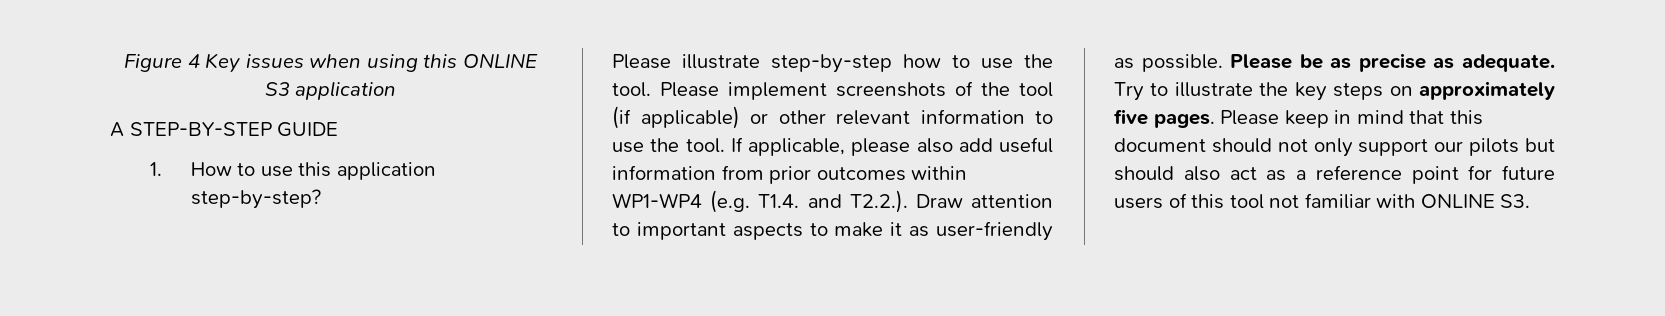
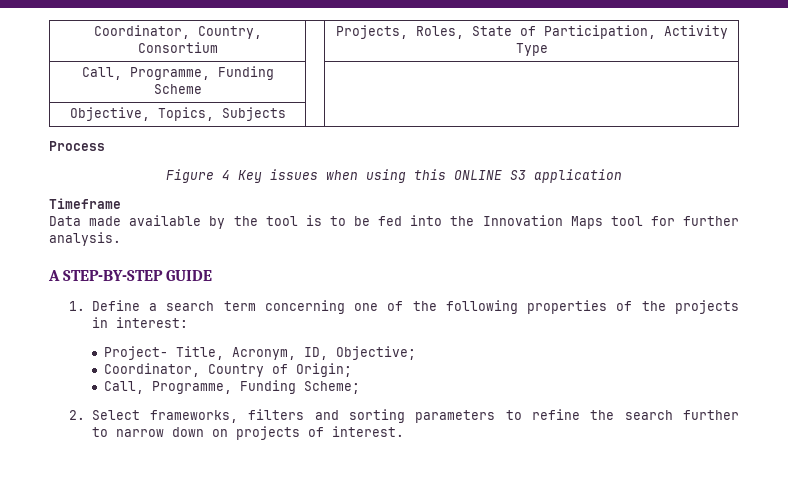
(124, 63) none -> [93,25,262,39] [137,42,218,53] [335,25,728,39] [515,43,548,56] [81,66,274,80] [153,84,202,94] [69,107,286,121] [49,141,105,151] Coordinator, Country, Consortium | | Projects, Roles, State of Participation, Activity Type // Call, Programme, Funding Scheme | | // Objective, Topics, Subjects | | // Process //
[110,122,339,137] [150,162,436,180] [190,189,321,209] [612,54,1053,73] [612,81,1053,100] [612,106,1053,129] [612,137,1053,156] [612,165,968,184] [612,190,1053,213] [612,221,1053,241] [1114,53,1555,72] [1114,81,1555,101] [1114,109,1483,128] [1114,138,1555,157] [1114,165,1555,184] [1114,193,1531,209] A STEP-BY-STEP GUIDE // 1. How to use this application step-by-step? // Please illustrate step-by-step how to use the tool. Please implement screenshots of the tool (if applicable) or other relevant information to use the tool. If applicable, please also add useful information from prior outcomes within WP1-WP4 (e.g. T1.4. and T2.2.). Draw attention to important aspects to make it as user-friendly as possible. Please be as precise as adequate. Try to illustrate the key steps on approximately five pages. Please keep in mind that this document should not only support our pilots but should also act as a reference point for future users of this tool not familiar with ONLINE S3. -> [49,198,121,209] [49,215,739,229] [49,232,121,246] [48,270,213,281] [69,300,740,314] [91,317,188,328] [103,346,416,360] [103,363,352,377] [103,380,360,394] [69,409,740,423] [91,426,404,440] Timeframe // Data made available by the tool is to be fed into the Innovation Maps tool for further analysis. // A STEP-BY-STEP GUIDE // 1. Define a search term concerning one of the following properties of the projects in interest: // Project- Title, Acronym, ID, Objective; // Coordinator, Country of Origin; // Call, Programme, Funding Scheme; // 2. Select frameworks, filters and sorting parameters to refine the search further to narrow down on projects of interest.

